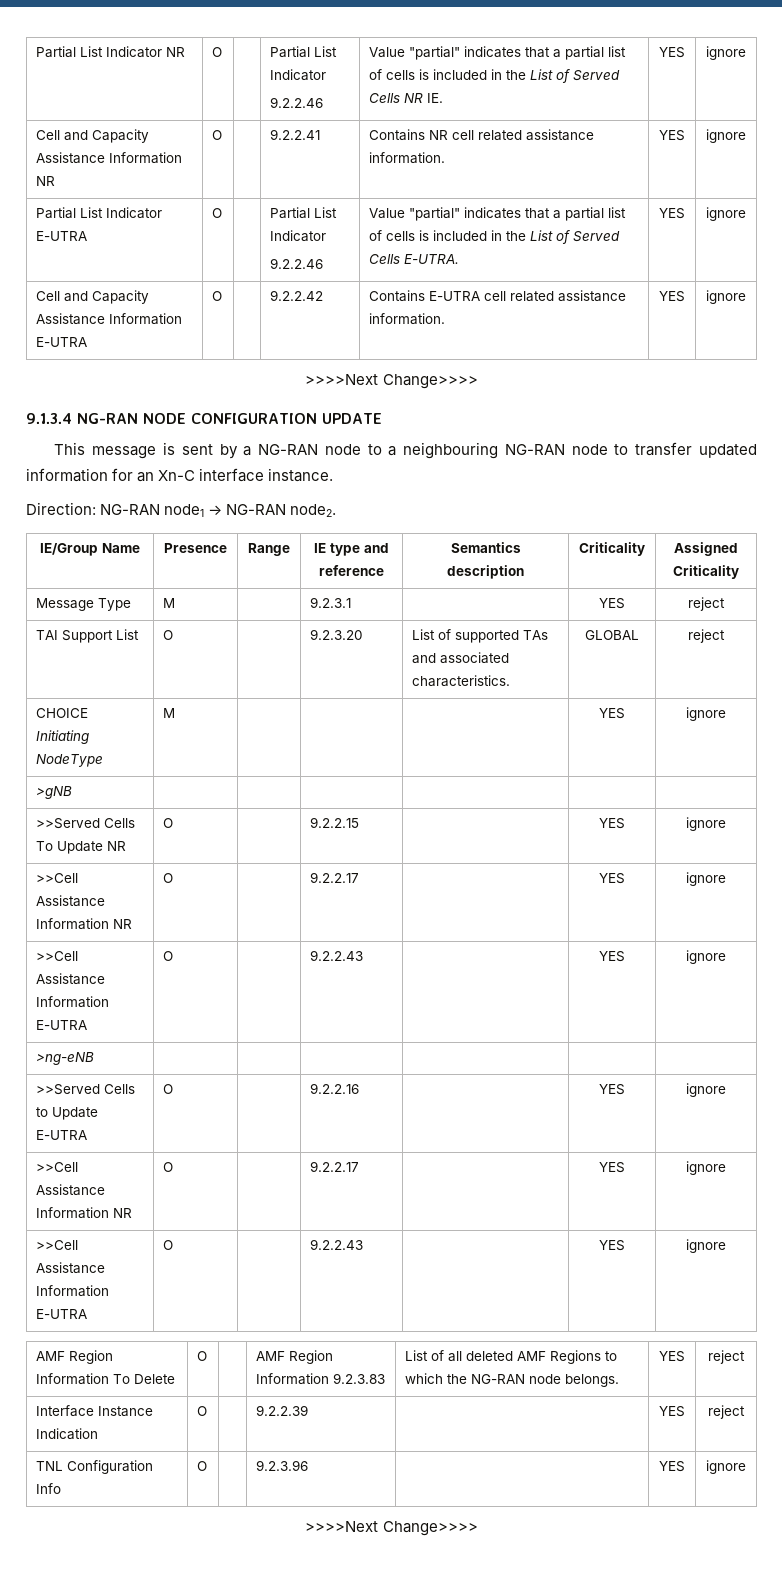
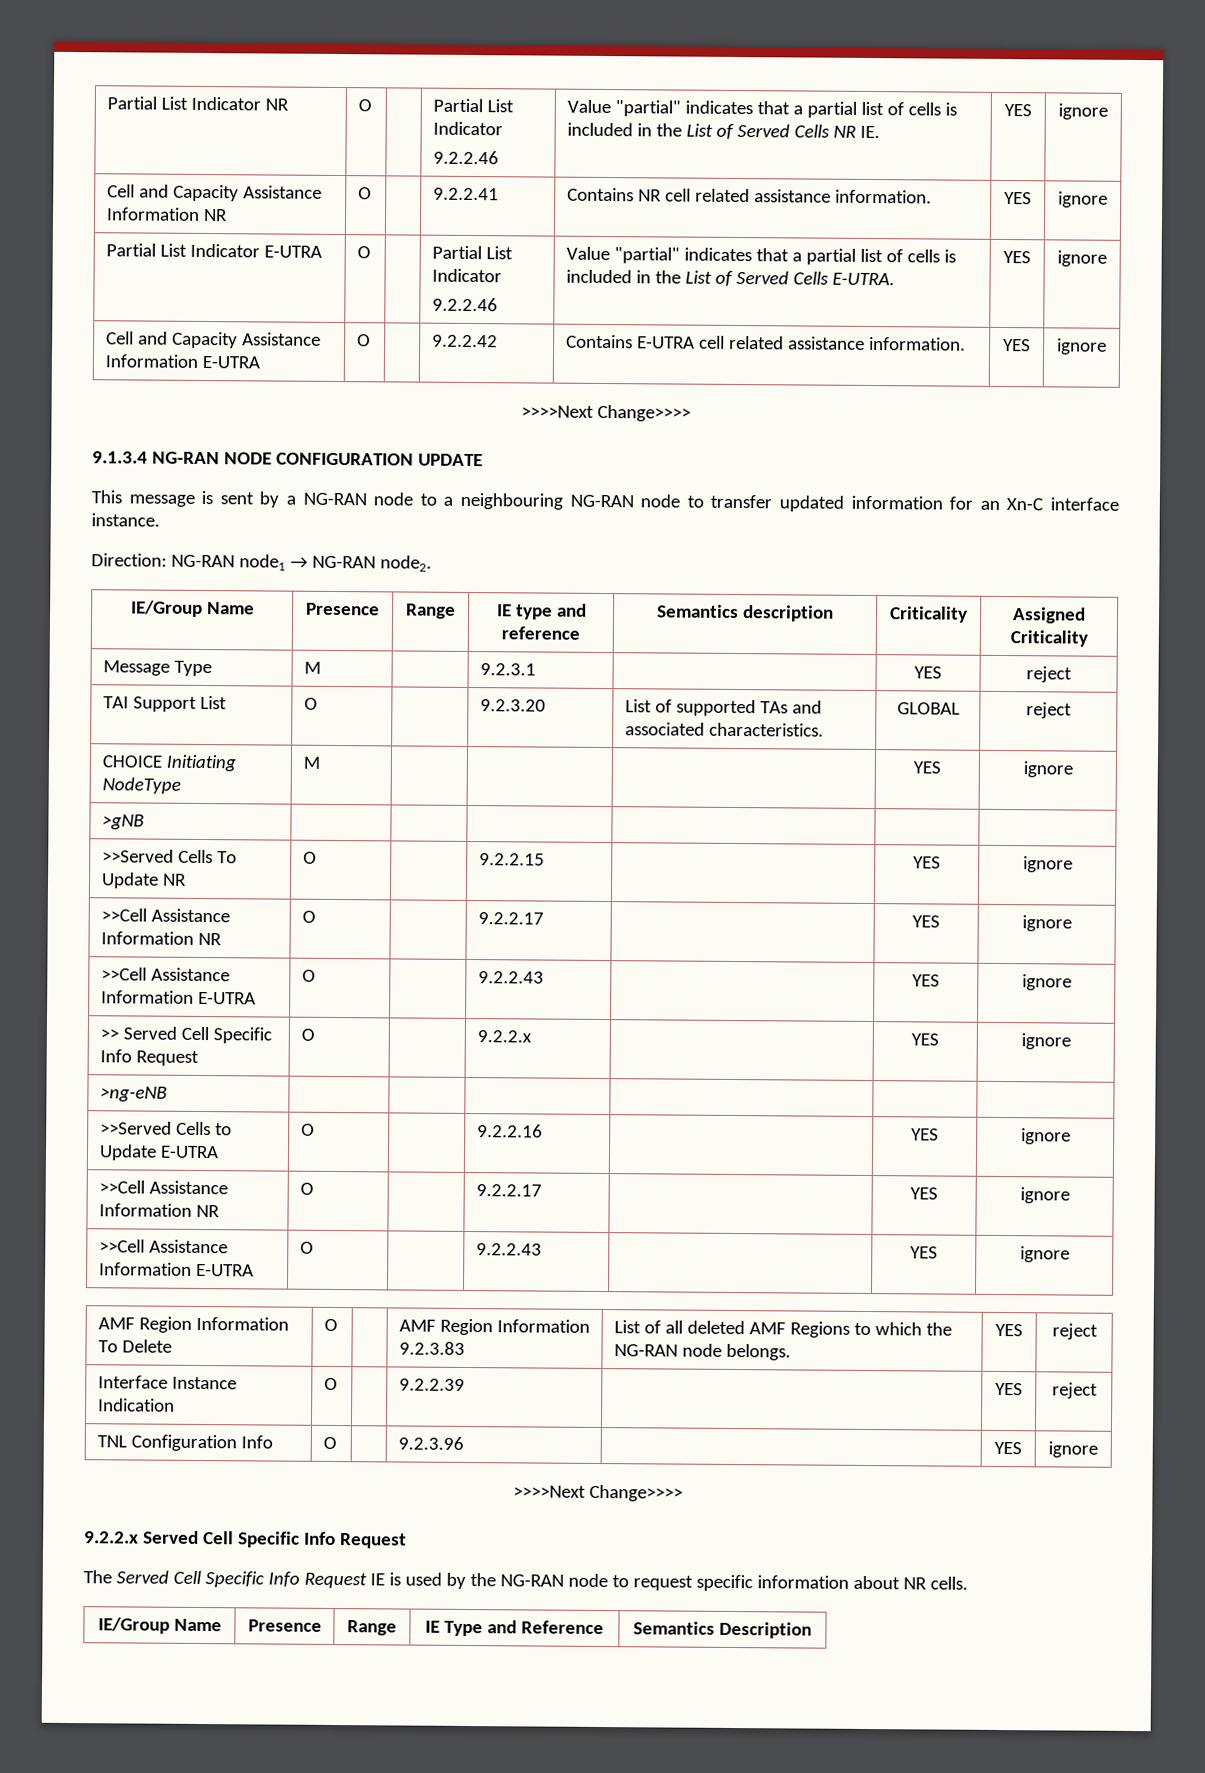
(726, 957) none -> [99,1026,272,1044] [99,1049,199,1066] [300,1028,315,1041] [476,1030,532,1043] [911,1033,939,1046] [1020,1033,1071,1050] // >> Served Cell Specific Info Request | O | | 9.2.2.x | | YES | ignore
(478, 1528) none -> [84,1530,407,1549] [83,1570,968,1592] [97,1617,222,1634] [247,1619,322,1632] [347,1620,397,1636] [425,1620,604,1637] [633,1621,812,1639] // 9.2.2.x Served Cell Specific Info Request // The Served Cell Specific Info Request IE is used by the NG-RAN node to request specific information about NR cells. // IE/Group Name | Presence | Range | IE Type and Reference | Semantics Description

